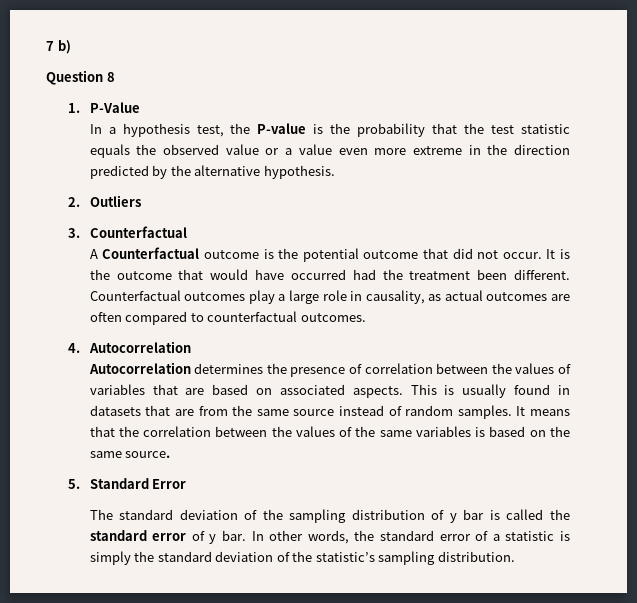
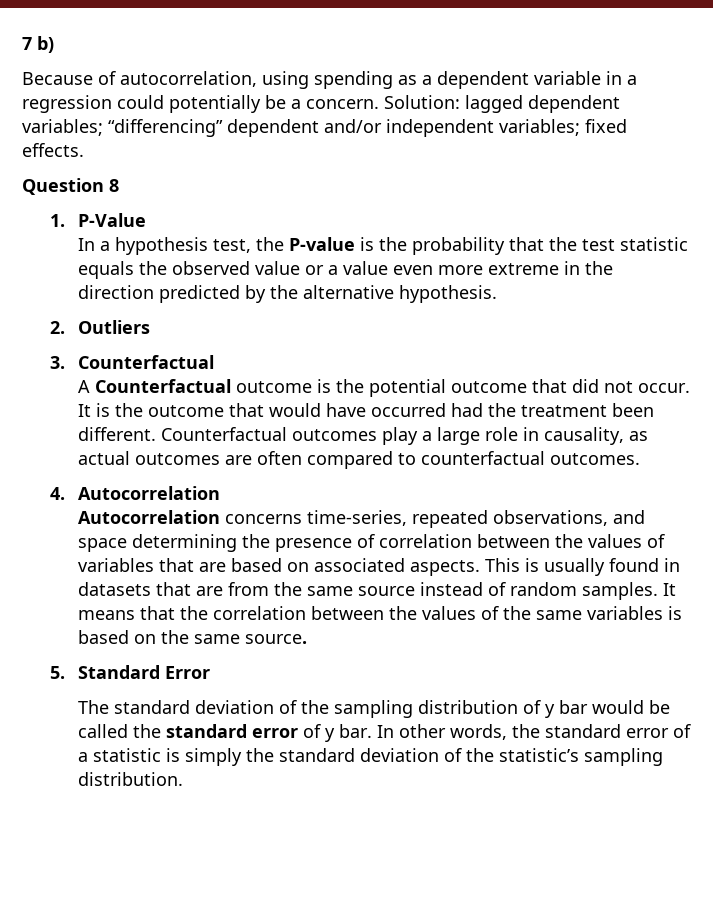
(71, 47) none -> [22,71,637,89] [22,95,620,113] [22,119,627,137] [22,143,84,157] // Because of autocorrelation, using spending as a dependent variable in a regression could potentially be a concern. Solution: lagged dependent variables; “differencing” dependent and/or independent variables; fixed effects.
[194,363,264,374] determines -> [225,510,646,528] [78,534,238,552] concerns time-series, repeated observations, and space determining
[489,510,500,520] is -> [592,700,671,714] would be

